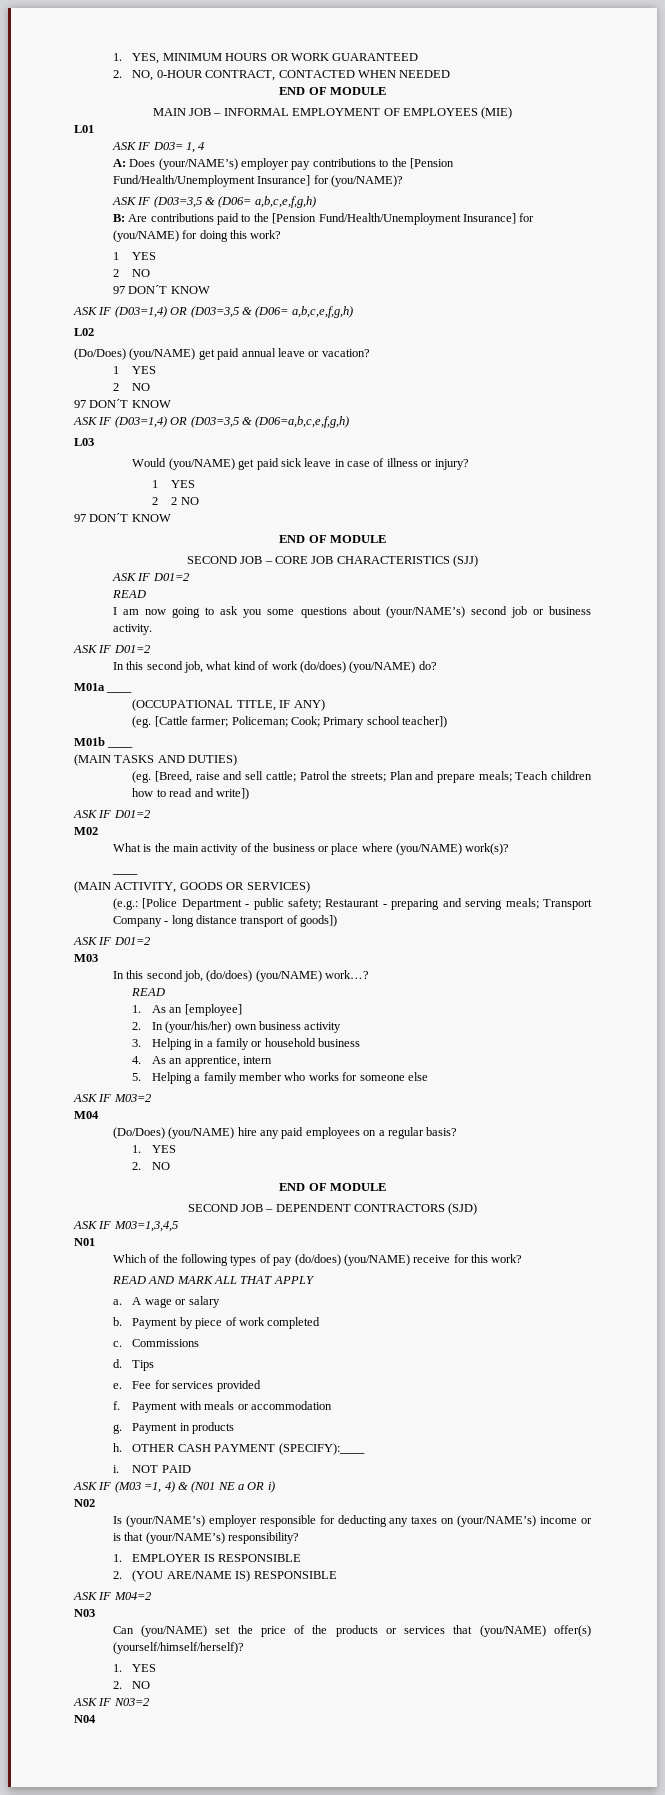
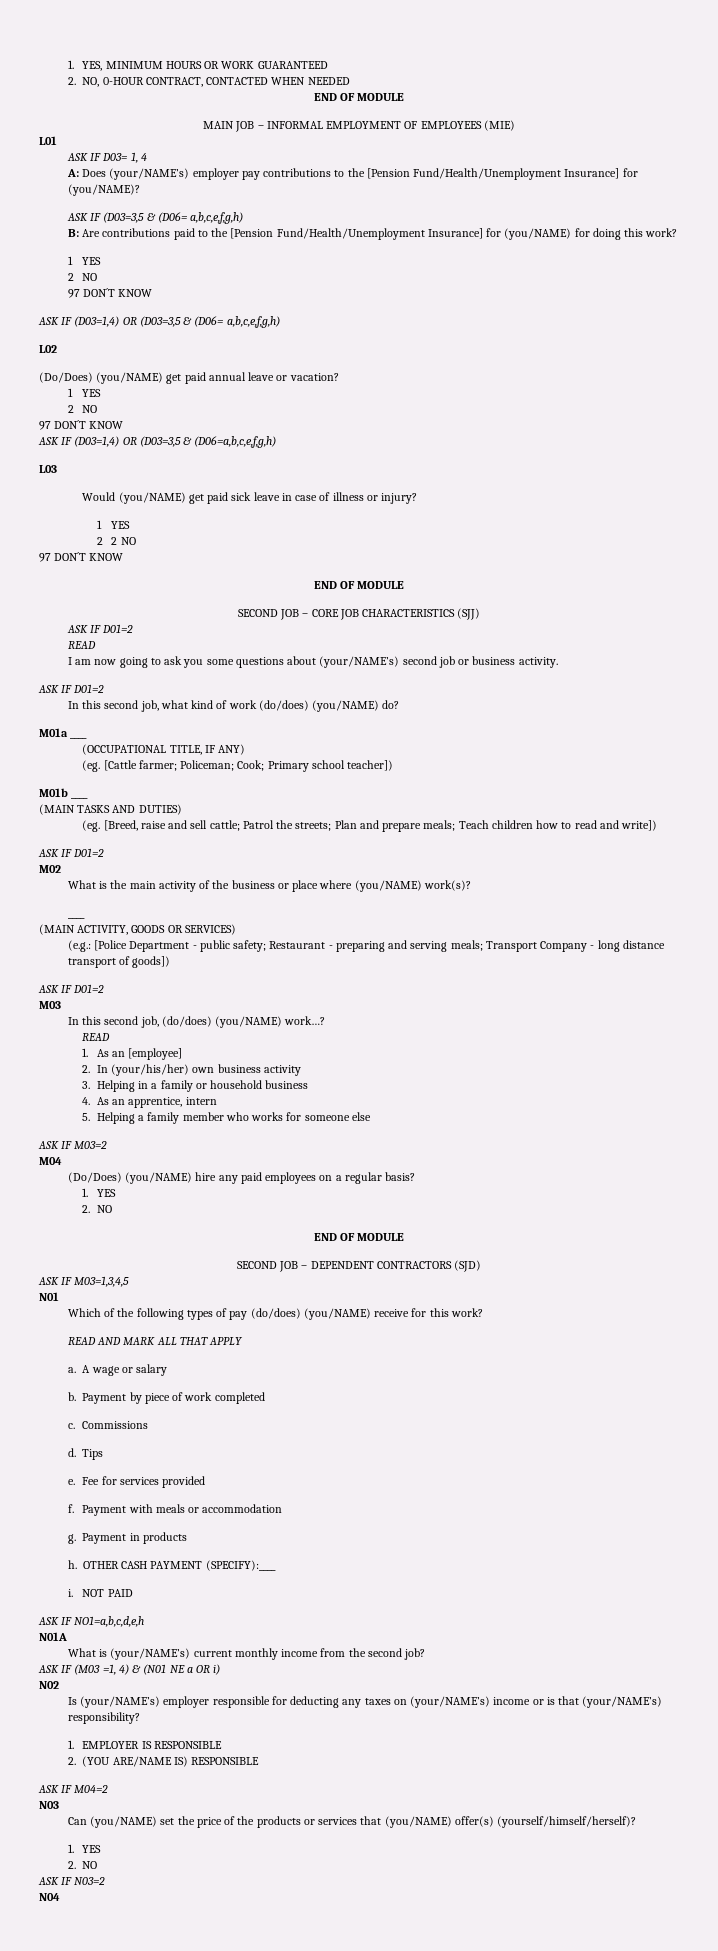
(191, 1469) none -> [38,1616,145,1627] [39,1632,67,1641] [67,1648,426,1660] // ASK IF NO1=a,b,c,d,e,h // N01A // What is (your/NAME’s) current monthly income from the second job?

